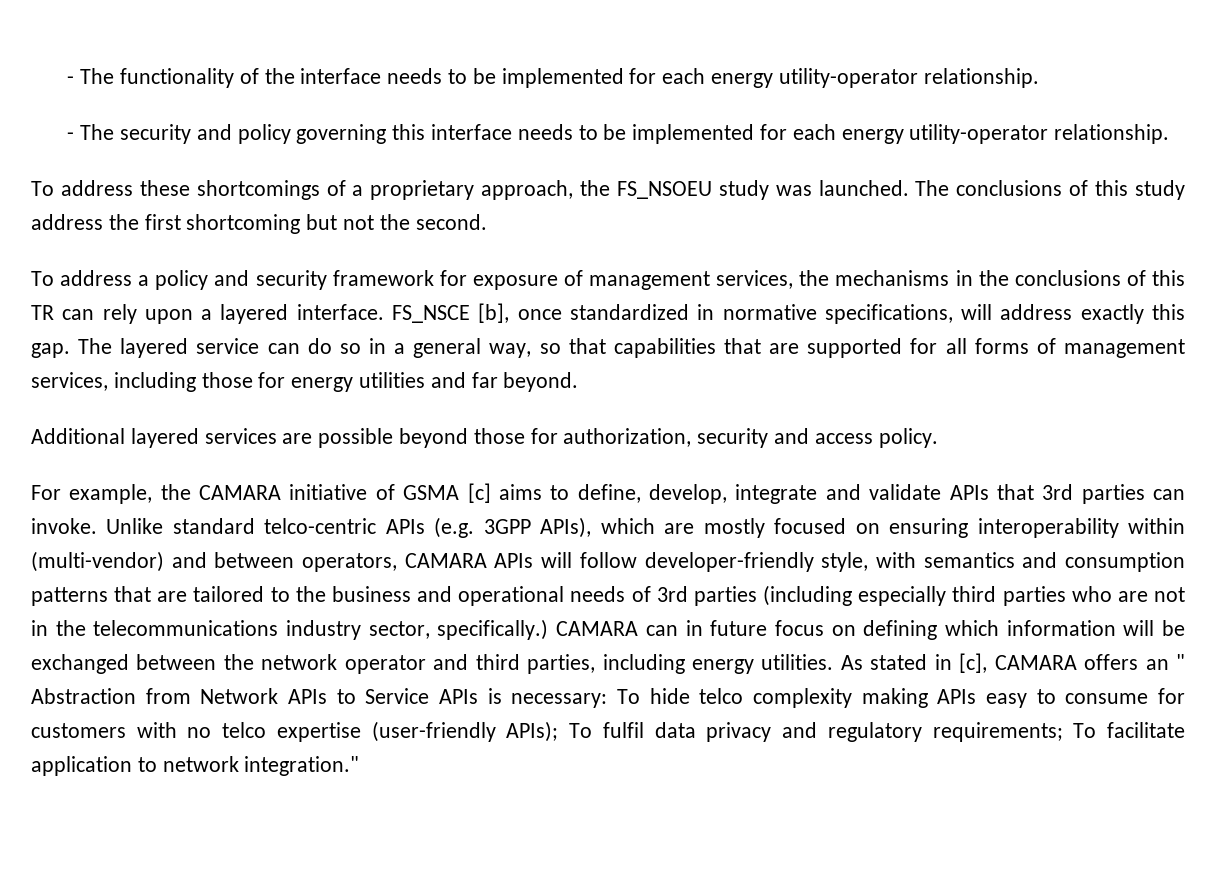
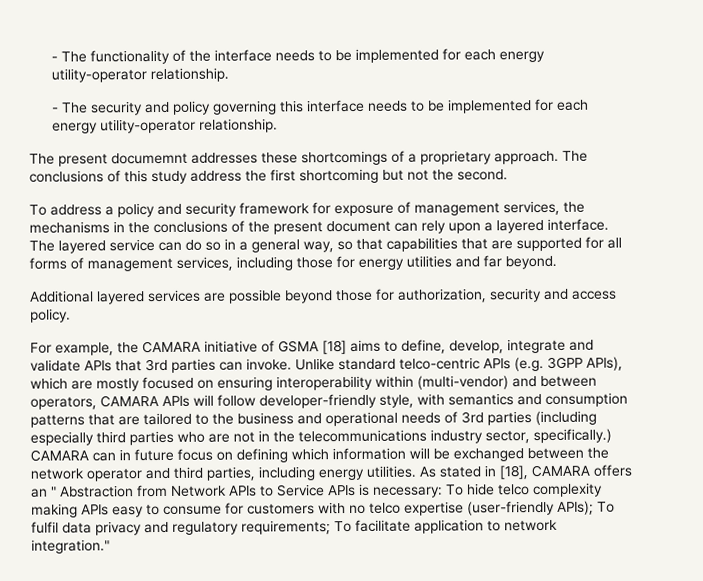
[31,180,133,196] To address -> [29,152,258,167] The present documemnt addresses
[481,180,909,200] approach, the FS_NSOEU study was launched. -> [494,150,559,165] approach.
[1151,270,1185,286] [31,305,54,320] this TR -> [248,220,391,235] the present document
[392,303,1185,324] [31,343,70,358] FS_NSCE [b], once standardized in normative specifications, will address exactly this gap. -> (609, 224) none
[467,483,491,503] [c] -> [322,340,347,355] [18]
[959,653,988,673] [c], -> [499,465,528,480] [18],

